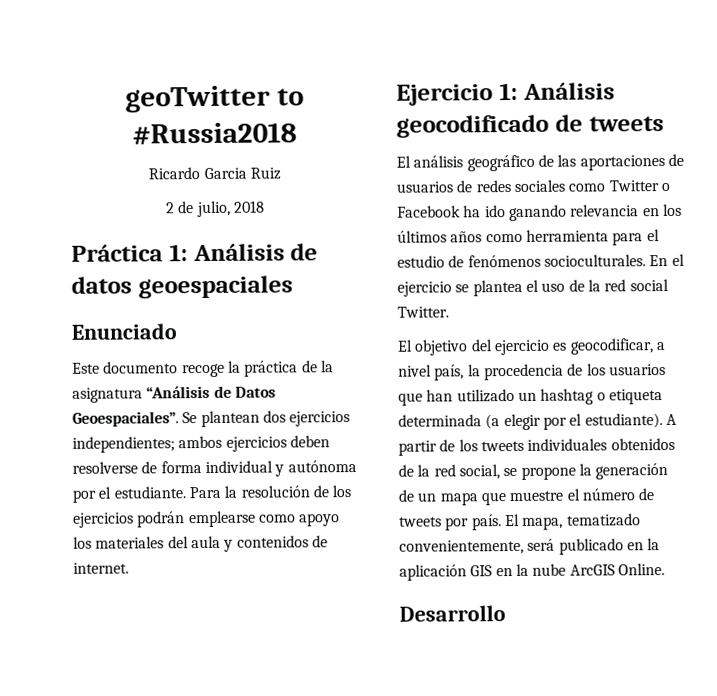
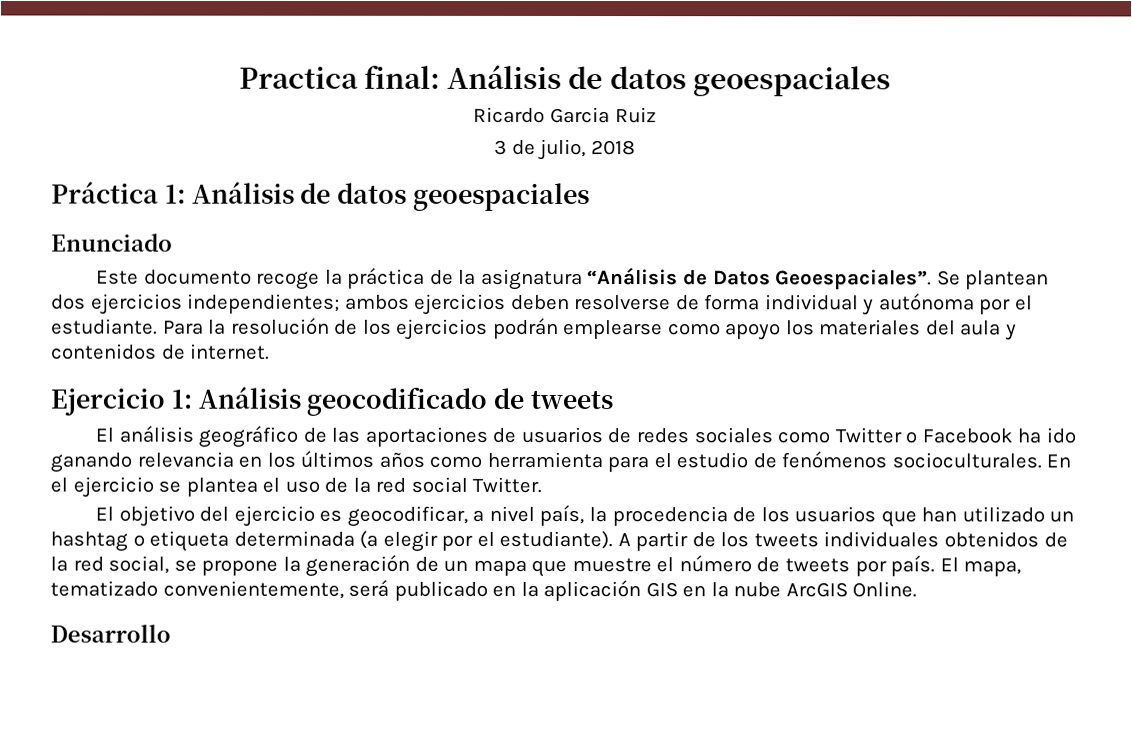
[125,85,304,113] [132,122,297,145] geoTwitter to #Russia2018 -> [238,64,892,97] Practica final: Análisis de datos geoespaciales
[166,202,176,214] 2 -> [494,139,508,155] 3

